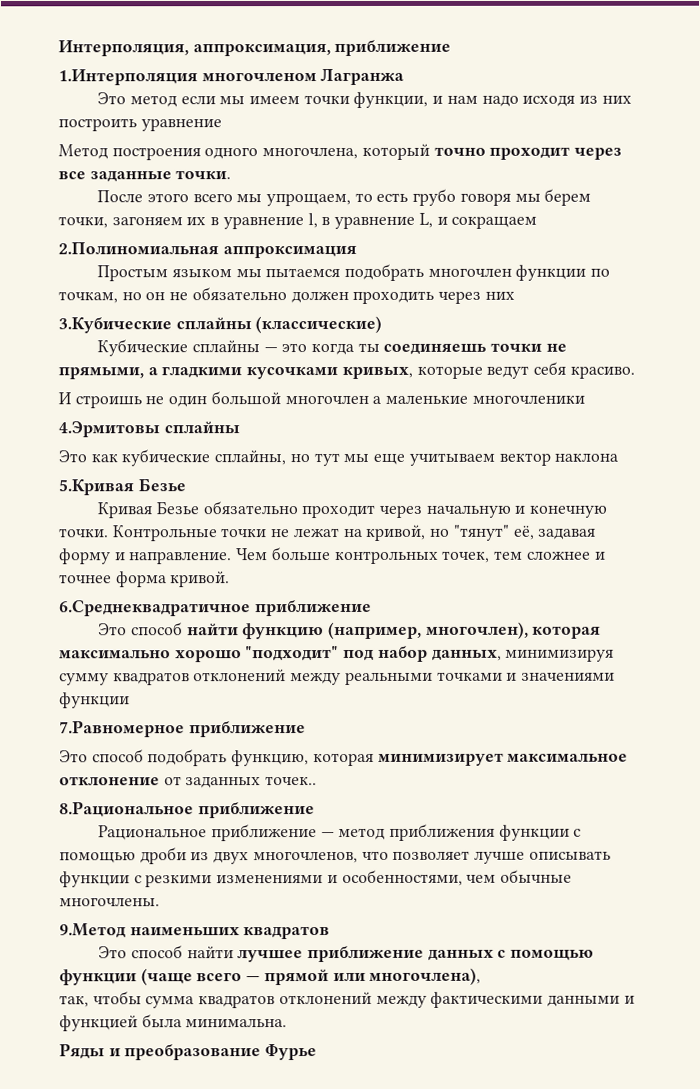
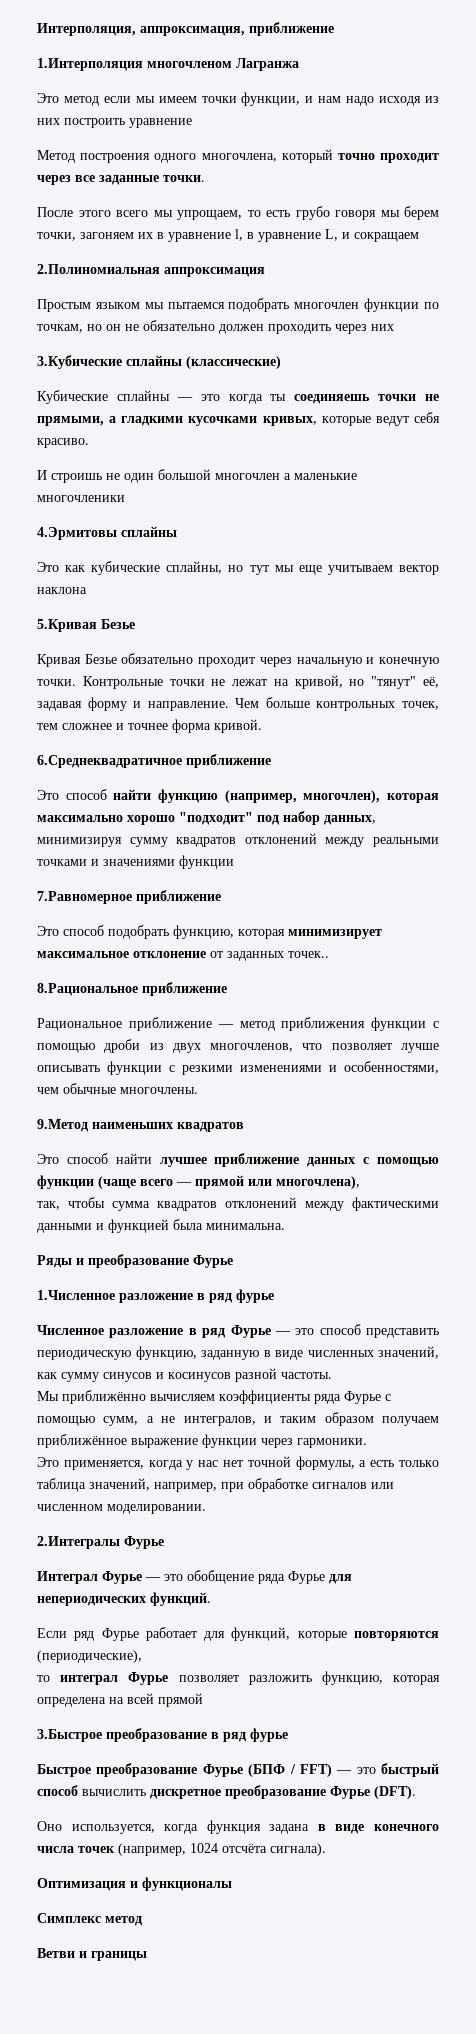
(318, 1052) none -> [37,1289,274,1303] [37,1324,439,1338] [37,1346,439,1360] [37,1368,332,1382] [37,1390,391,1404] [37,1412,439,1426] [37,1434,367,1448] [37,1456,440,1470] [37,1478,394,1492] [37,1504,206,1514] [37,1536,164,1549] [37,1570,352,1584] [37,1592,211,1606] [37,1627,439,1641] [37,1650,142,1663] [37,1671,440,1685] [37,1693,203,1707] [37,1728,288,1742] [37,1763,439,1777] [37,1785,416,1799] [37,1820,439,1834] [37,1843,326,1856] [37,1877,232,1891] [37,1913,142,1926] [37,1948,147,1961] // 1.Численное разложение в ряд фурье // Численное разложение в ряд Фурье — это способ представить периодическую функцию, заданную в виде численных значений, как сумму синусов и косинусов разной частоты. // Мы приближённо вычисляем коэффициенты ряда Фурье с помощью сумм, а не интегралов, и таким образом получаем приближённое выражение функции через гармоники. // Это применяется, когда у нас нет точной формулы, а есть только таблица значений, например, при обработке сигналов или численном моделировании. // 2.Интегралы Фурье // Интеграл Фурье — это обобщение ряда Фурье для непериодических функций. // Если ряд Фурье работает для функций, которые повторяются (периодические), // то интеграл Фурье позволяет разложить функцию, которая определена на всей прямой // 3.Быстрое преобразование в ряд фурье // Быстрое преобразование Фурье (БПФ / FFT) — это быстрый способ вычислить дискретное преобразование Фурье (DFT). // Оно используется, когда функция задана в виде конечного числа точек (например, 1024 отсчёта сигнала). // Оптимизация и функционалы // Симплекс метод // Ветви и границы

